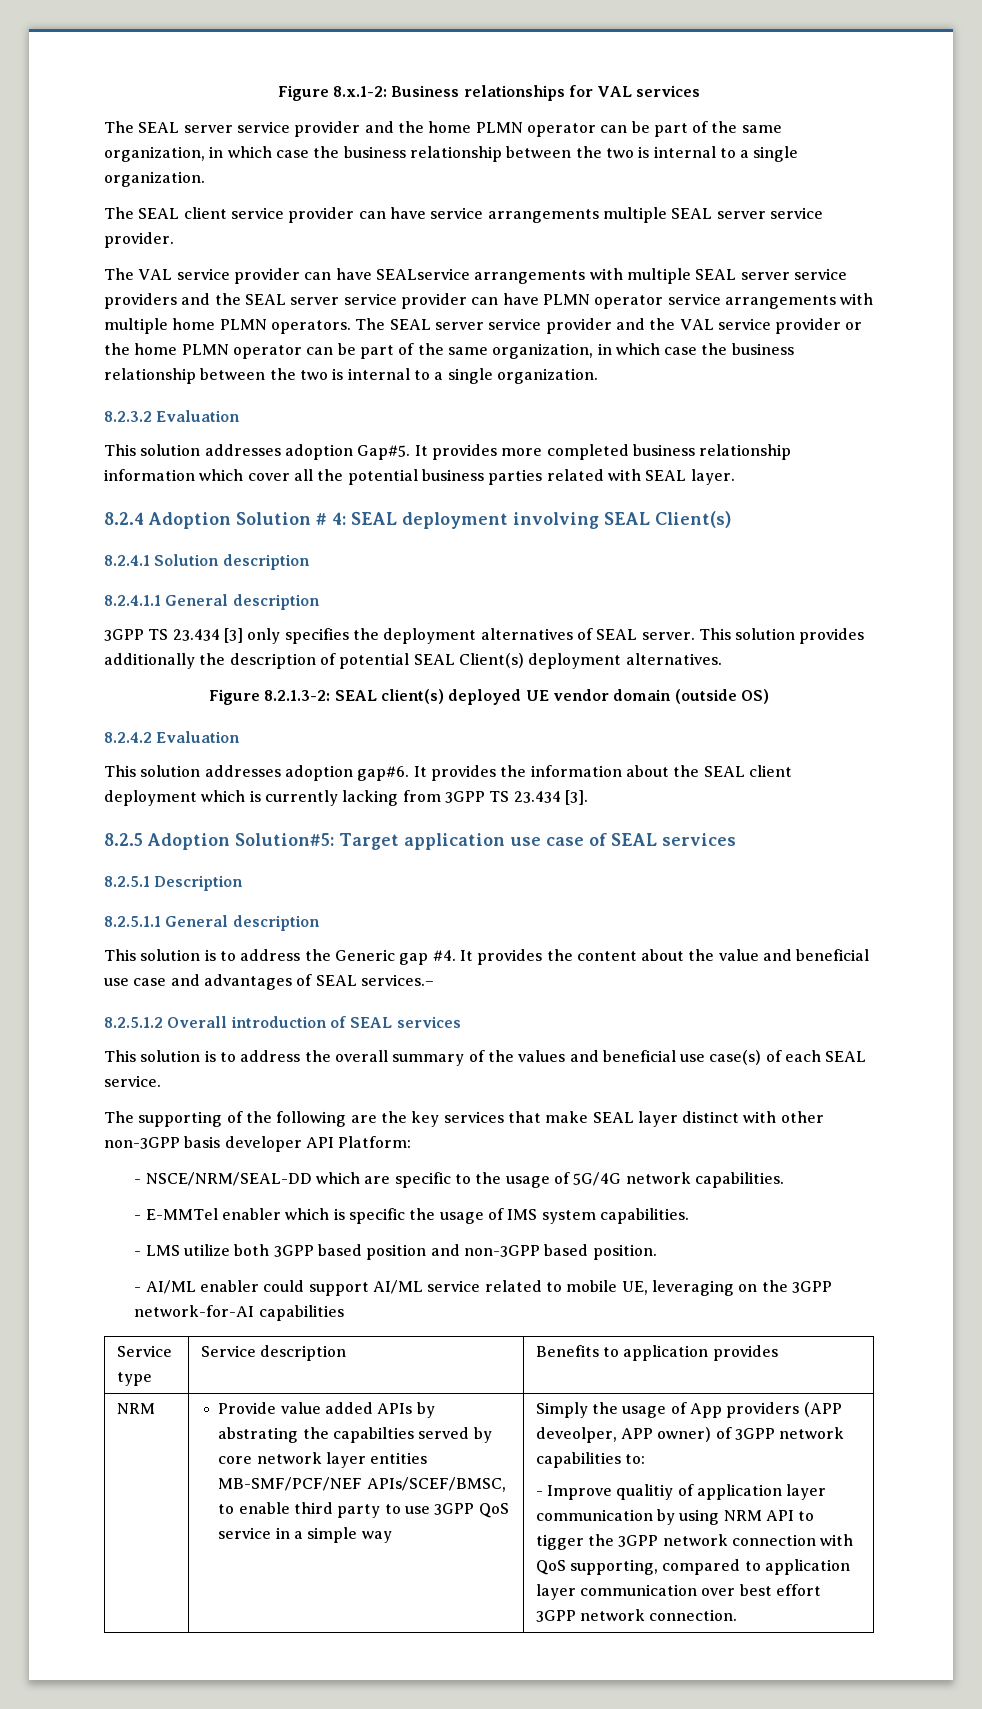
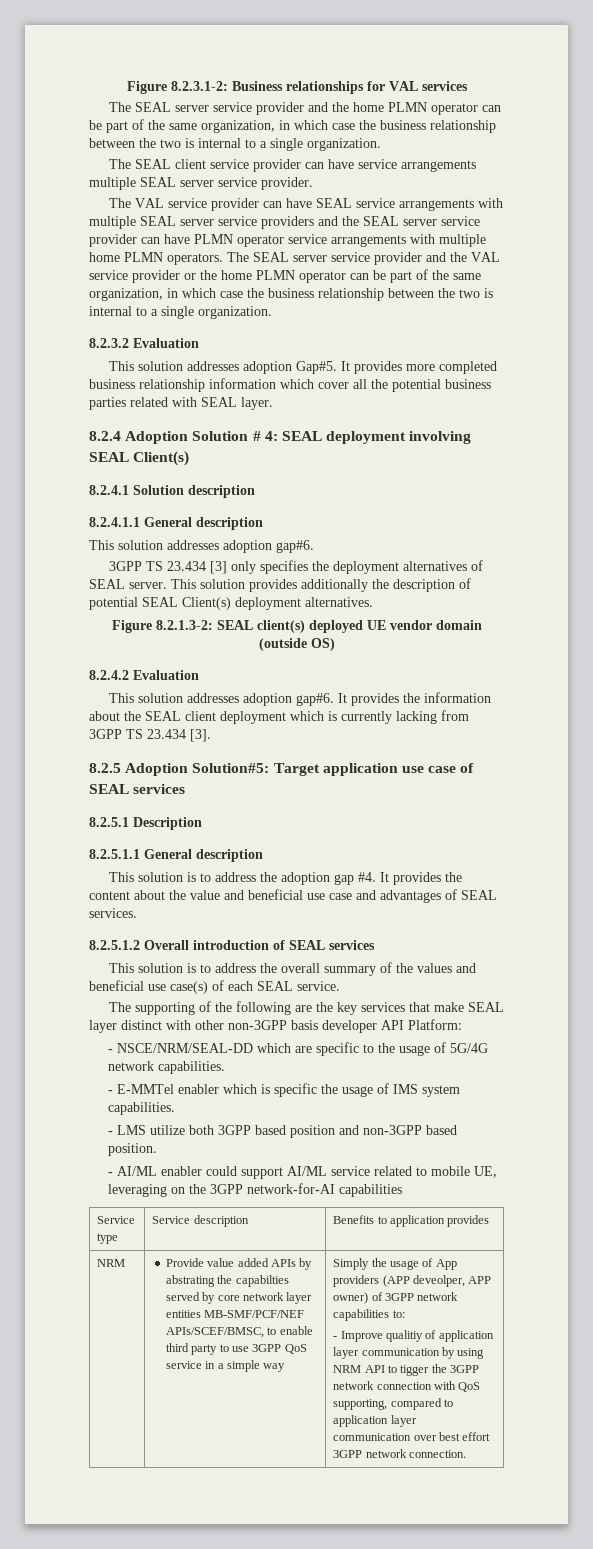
[277,85,387,101] Figure 8.x.1-2: -> [126,81,228,94] Figure 8.2.3.1-2:
[375,268,470,280] SEALservice -> [315,198,395,208] SEAL service
(320, 602) none -> [89,540,314,553] // This solution addresses adoption gap#6.
[334,949,395,961] Generic -> [280,872,330,885] adoption
[360,974,434,986] services.– -> [89,908,137,918] services.

